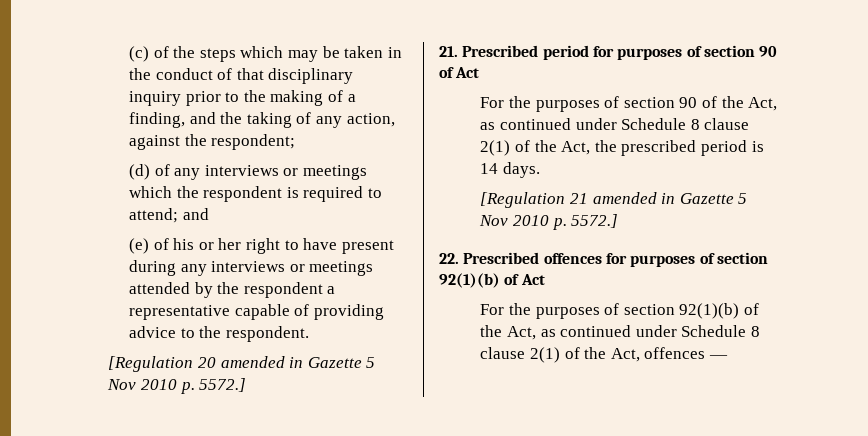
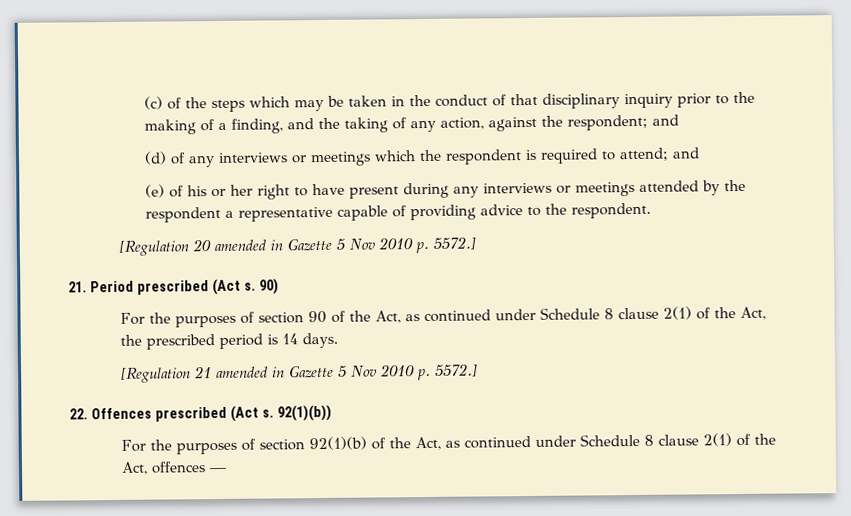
(296, 142) none -> [652,114,680,126] and
[462,45,778,60] [439,67,480,78] Prescribed period for purposes of section 90 of Act -> [89,278,279,296] Period prescribed (Act s. 90)
[463,252,768,267] [439,273,545,288] Prescribed offences for purposes of section 92(1)(b) of Act -> [90,404,332,422] Offences prescribed (Act s. 92(1)(b))

